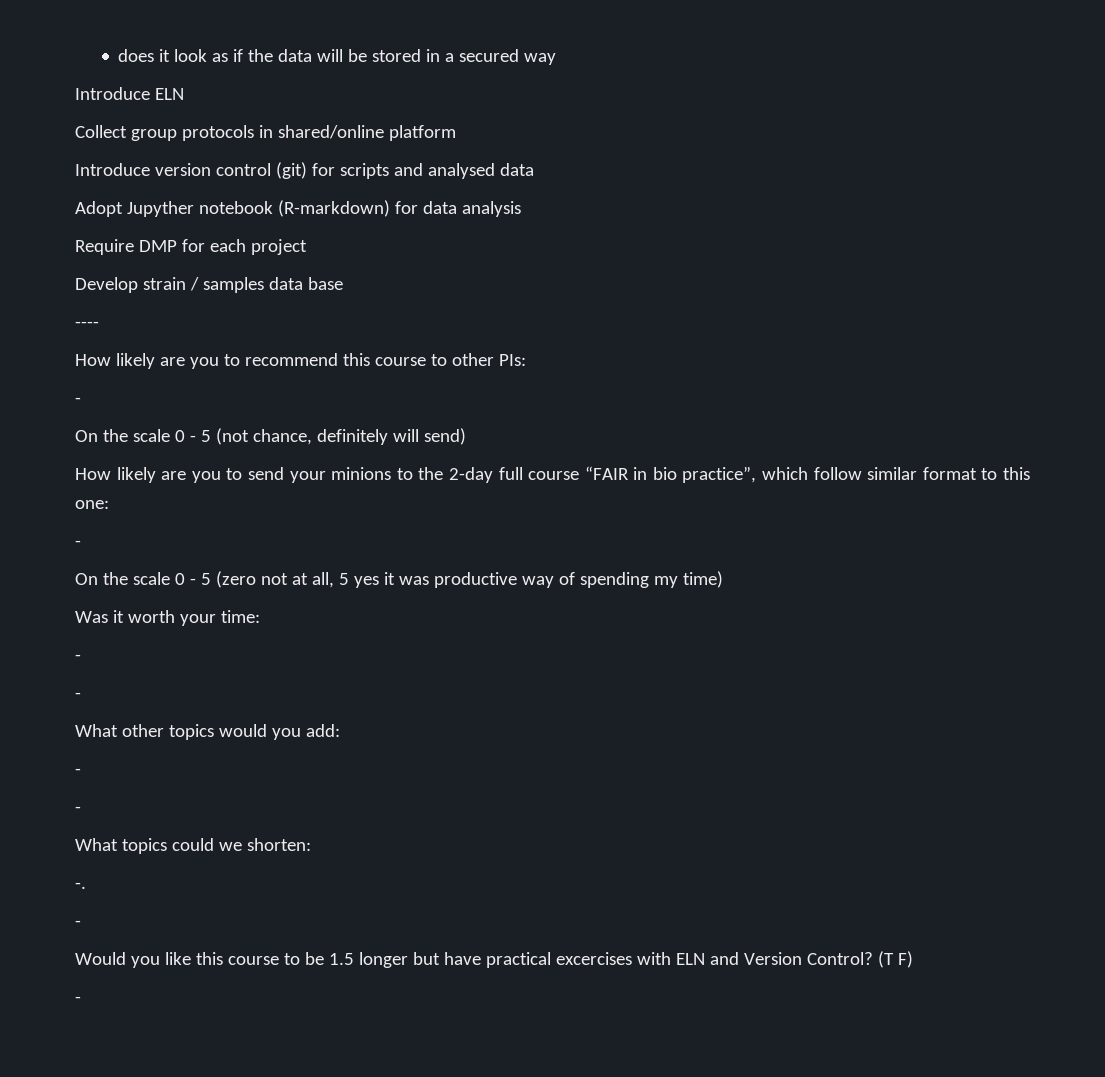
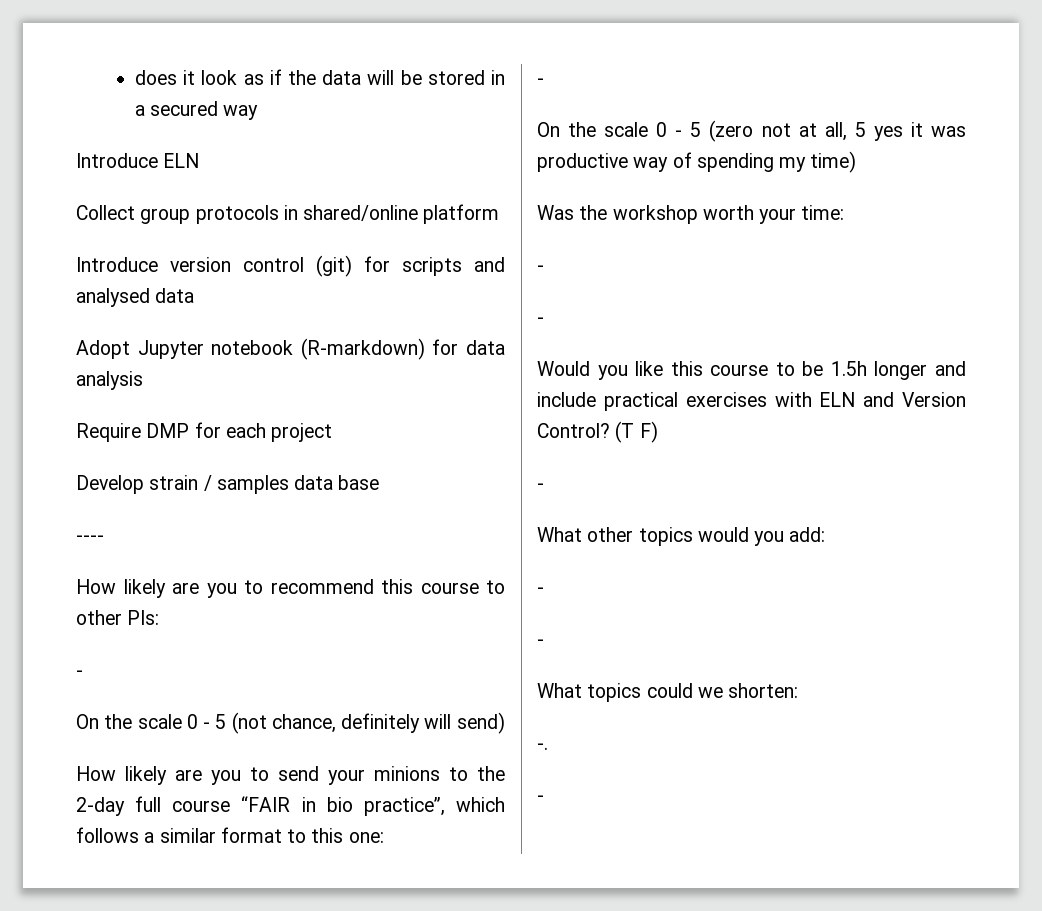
[126,201,194,217] Jupyther -> [137,340,204,359] Jupyter
[813,467,862,480] follow -> [76,827,155,843] follows a
[112,610,124,623] it -> [579,205,698,224] the workshop
(81, 695) none -> [537,361,966,380] [537,392,966,411] [537,421,658,443] [537,483,544,490] // Would you like this course to be 1.5h longer and include practical exercises with ELN and Version Control? (T F) // -
[75,951,913,968] [75,996,81,1003] // Would you like this course to be 1.5 longer but have practical excercises with ELN and Version Control? (T F) // - -> (544, 798) none

